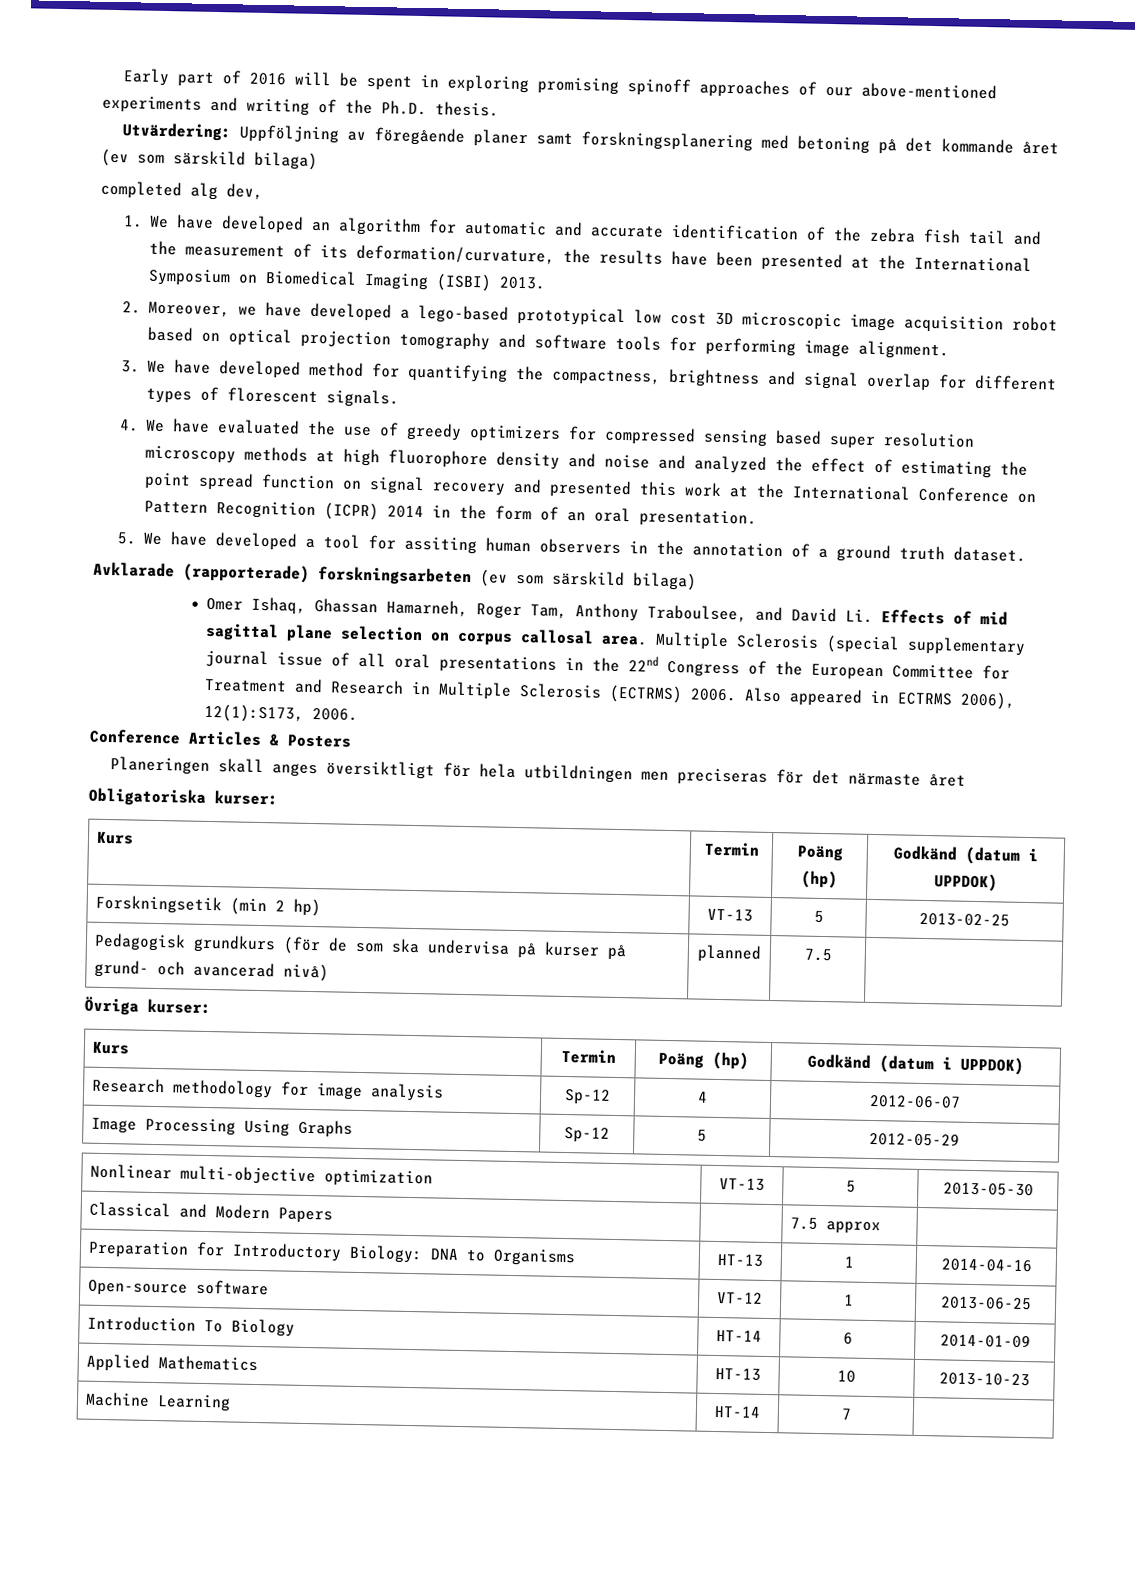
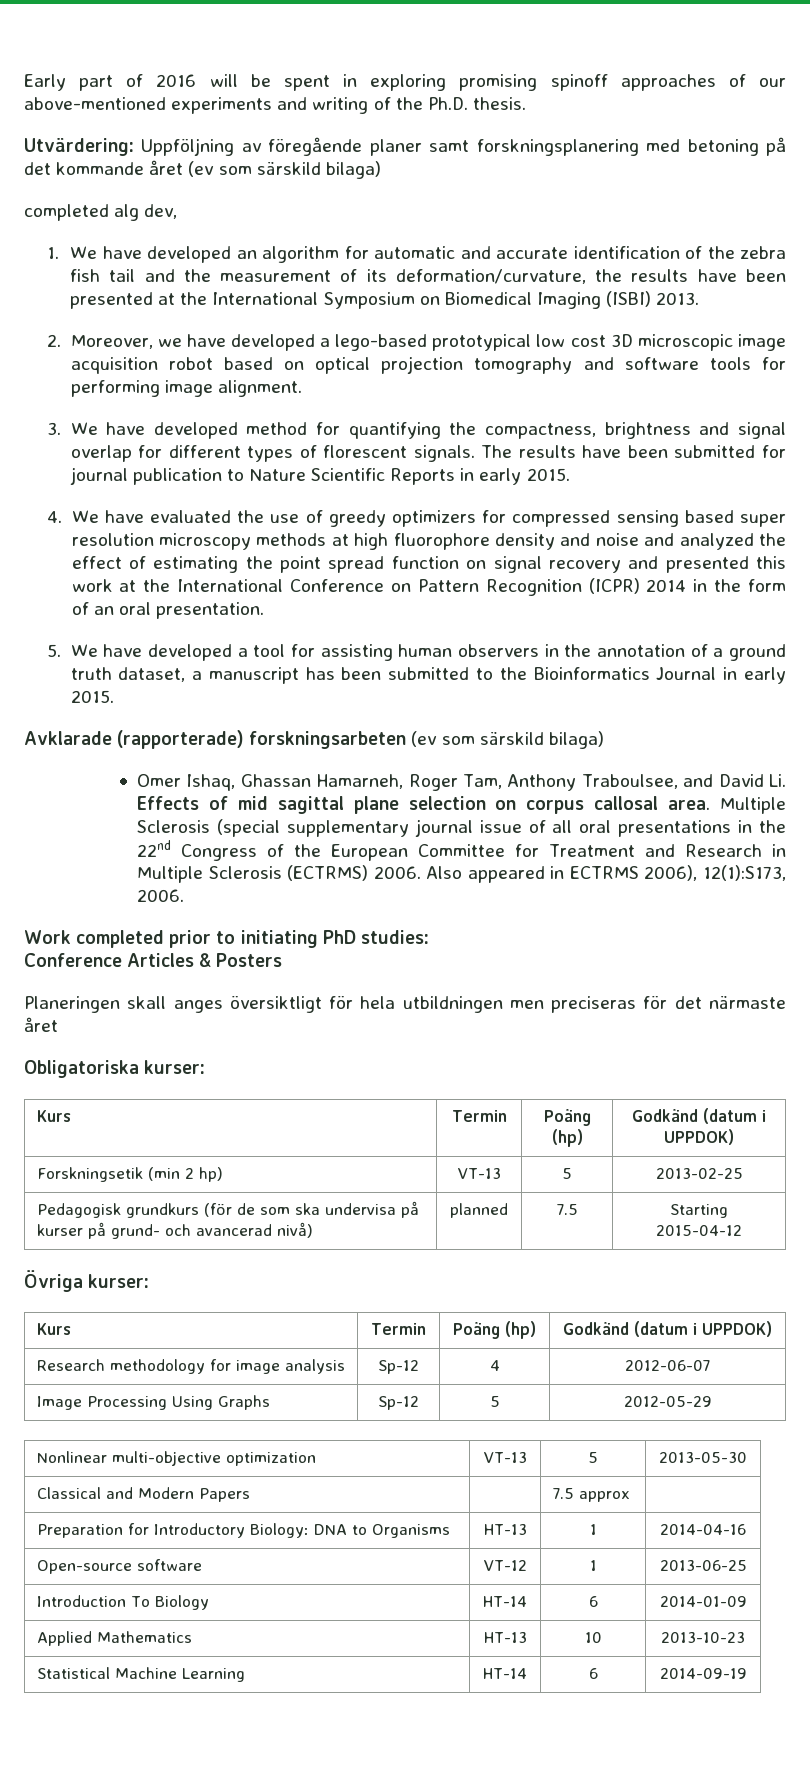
(400, 398) none -> [481,445,787,458] [69,467,570,485] The results have been submitted for journal publication to Nature Scientific Reports in early 2015.
[404,536,478,555] assiting -> [320,644,393,661] assisting
[953,546,1027,562] dataset. -> [118,667,787,684] [70,690,114,703] dataset, a manuscript has been submitted to the Bioinformatics Journal in early 2015.
(359, 714) none -> [24,930,429,948] // Work completed prior to initiating PhD studies:
(832, 955) none -> [670,1204,728,1218] [656,1225,742,1236] Starting 2015-04-12
(1030, 1379) none -> [36,1667,110,1679] Statistical
[840,1408,851,1420] 7 | -> [588,1668,598,1679] [659,1668,747,1679] 6 | 2014-09-19

